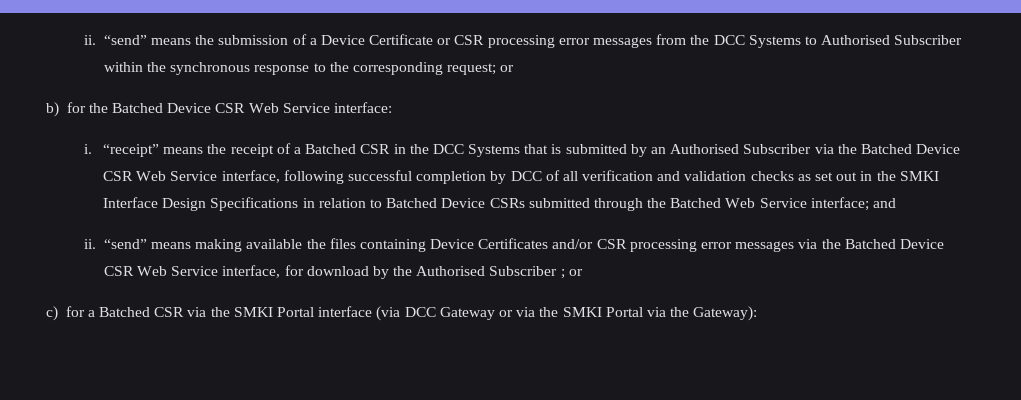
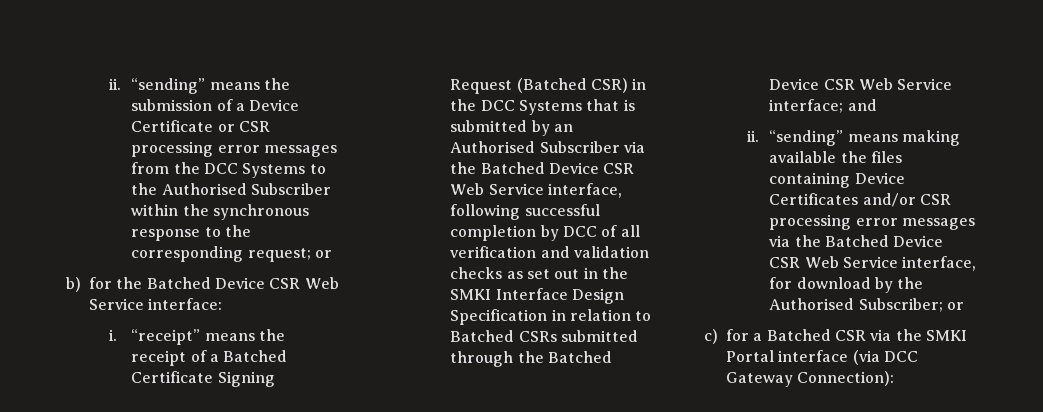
[84,35,147,45] ii. “send” -> [109,78,206,94] ii. “sending”
(817, 40) none -> [131,183,158,195] the
[360,144,391,154] CSR -> [131,371,275,387] [450,78,628,94] Certificate Signing Request (Batched CSR)
[210,197,299,211] Specifications -> [450,309,548,325] Specification
[441,198,486,208] Device -> (515, 336) none
(722, 203) none -> [769,78,855,90] Device CSR
[103,239,147,249] “send” -> [769,130,844,146] “sending”
[489,266,565,279] Subscriber ; -> [858,298,943,312] Subscriber;
[498,306,758,321] or via the SMKI Portal via the Gateway): -> [797,371,895,386] Connection):

